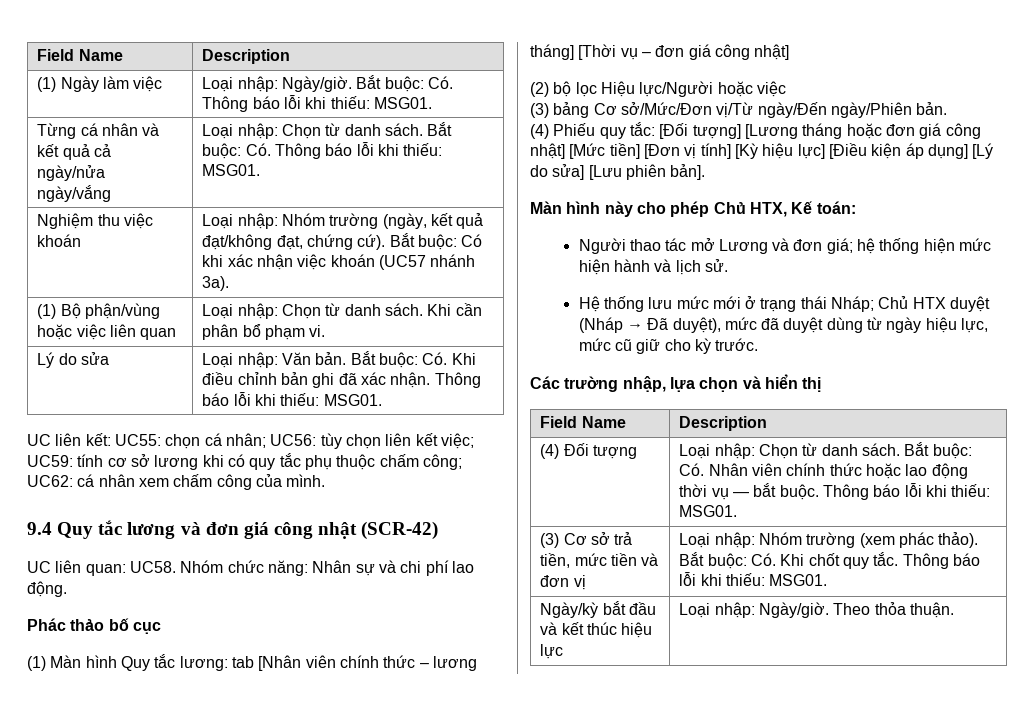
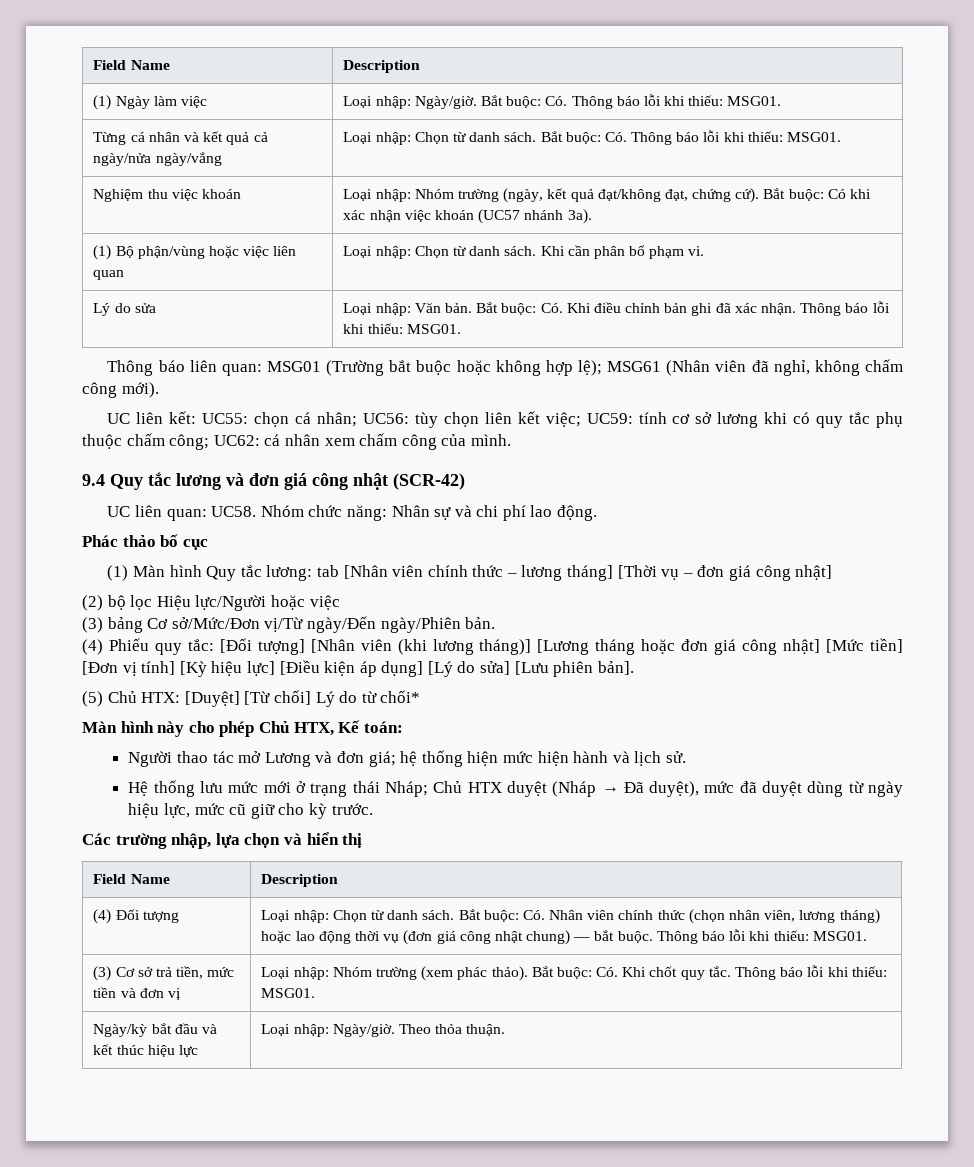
(382, 400) none -> [107,359,903,376] [82,382,159,398] // Thông báo liên quan: MSG01 (Trường bắt buộc hoặc không hợp lệ); MSG61 (Nhân viên đã nghỉ, không chấm công mới).
(741, 131) none -> [310,639,532,655] [Nhân viên (khi lương tháng)]
(706, 172) none -> [82,690,421,707] // (5) Chủ HTX: [Duyệt] [Từ chối] Lý do từ chối*
(862, 469) none -> [688,909,880,924] (chọn nhân viên, lương tháng)
(729, 494) none -> [403,930,571,945] (đơn giá công nhật chung)

